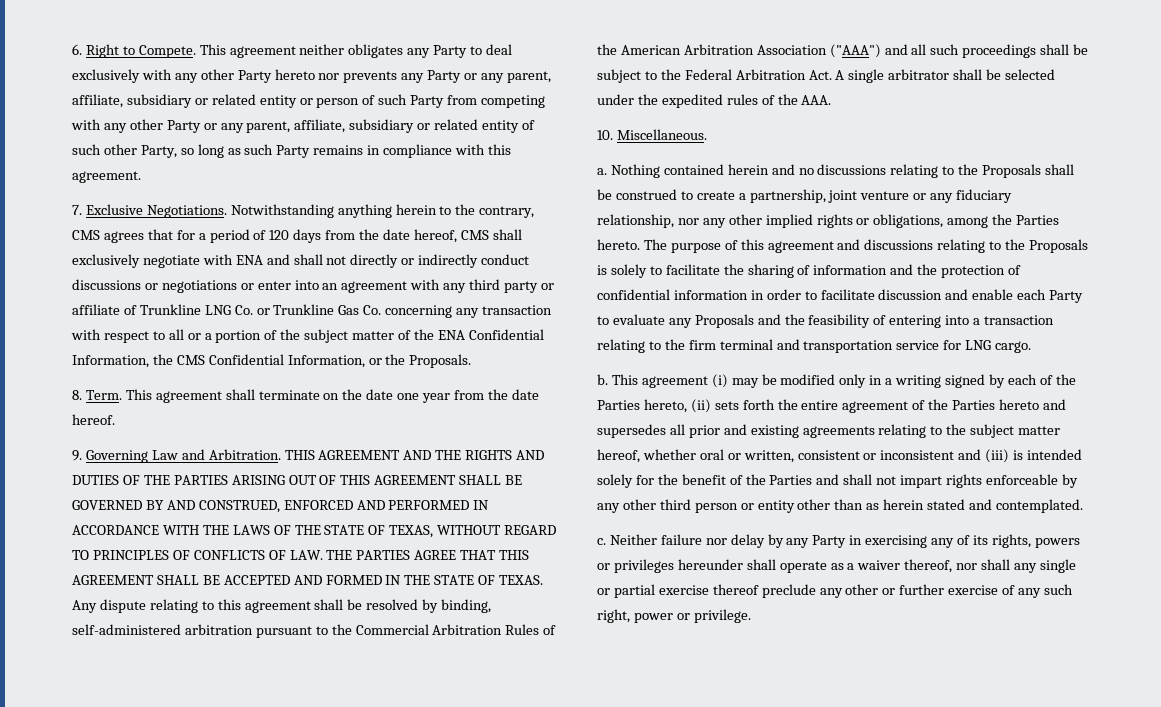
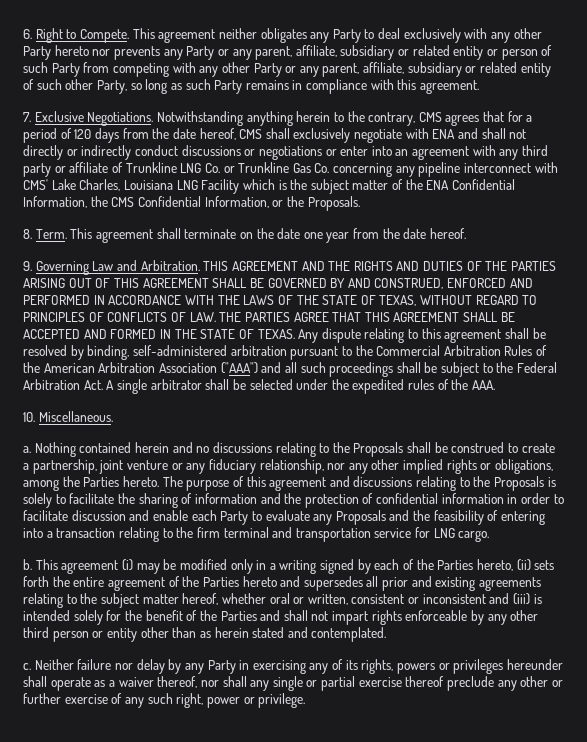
[482,305,553,315] [71,329,278,343] transaction with respect to all or a portion of -> [418,162,558,177] [23,179,287,194] pipeline interconnect with CMS' Lake Charles, Louisiana LNG Facility which is

